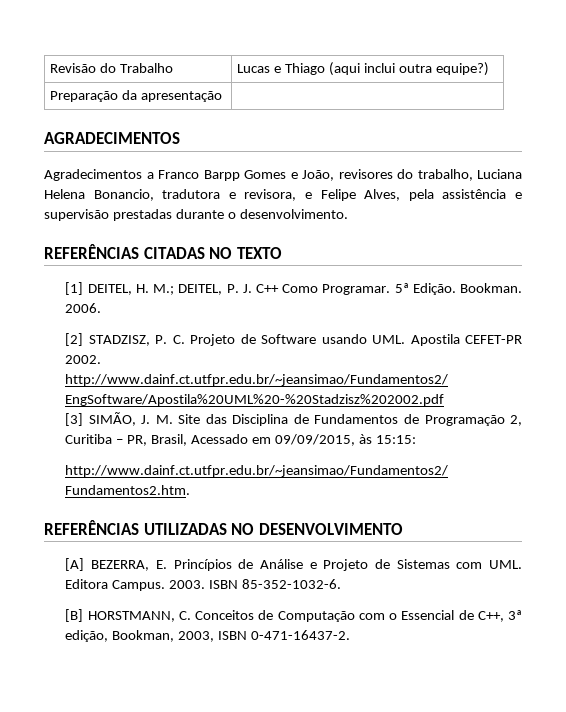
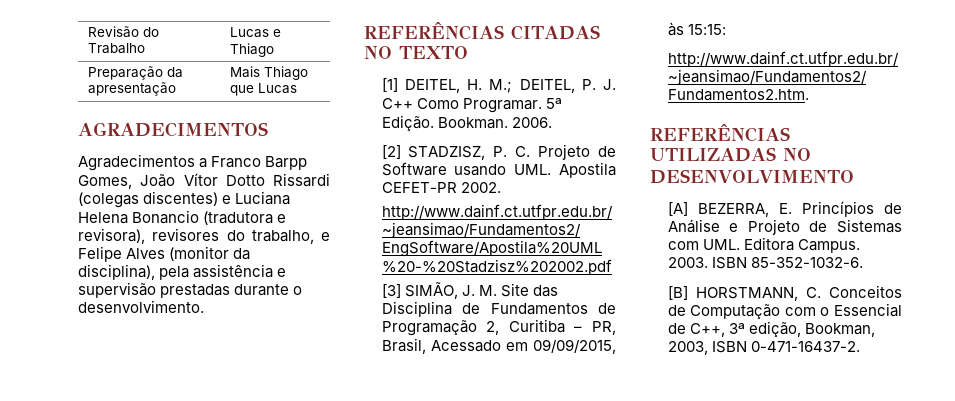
[329,62,489,76] (aqui inclui outra equipe?) -> (275, 50) none
(223, 96) none -> [230,66,309,80] [230,83,298,96] Mais Thiago que Lucas
[244,169,522,181] [44,189,401,201] Gomes e João, revisores do trabalho, Luciana Helena Bonancio, tradutora e revisora, e Felipe Alves, -> [78,173,330,189] [78,191,291,208] [78,210,287,225] [78,228,330,244] [78,246,251,262] [78,264,155,280] Gomes, João Vítor Dotto Rissardi (colegas discentes) e Luciana Helena Bonancio (tradutora e revisora), revisores do trabalho, e Felipe Alves (monitor da disciplina),

